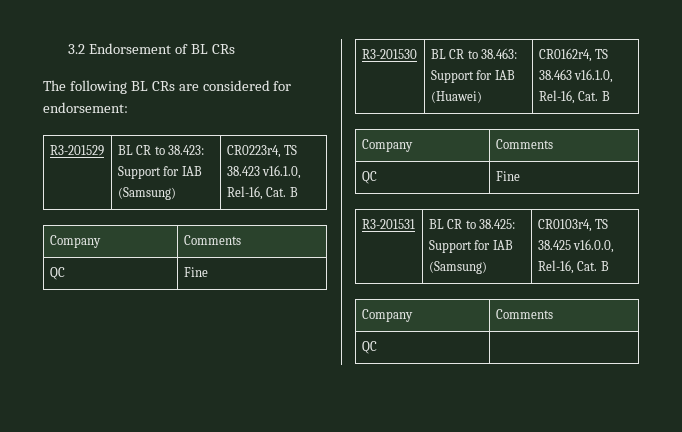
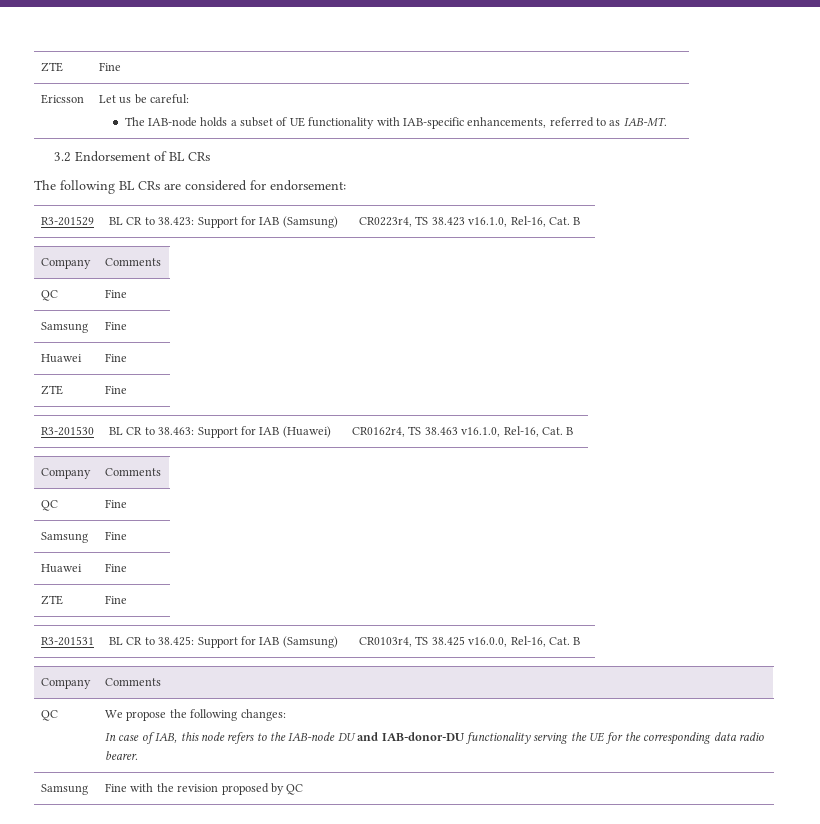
(68, 49) none -> [41,62,64,72] [99,62,122,71] [41,94,85,104] [99,94,190,104] [124,117,667,129] ZTE | Fine // Ericsson | Let us be careful: // The IAB-node holds a subset of UE functionality with IAB-specific enhancements, referred to as IAB-MT. //
(208, 272) none -> [41,322,89,333] [105,321,128,330] [41,354,83,363] [105,353,128,362] [41,385,64,395] [105,385,128,394] // Samsung | Fine // Huawei | Fine // ZTE | Fine
(520, 176) none -> [41,532,89,543] [105,531,128,540] [41,564,83,573] [105,563,128,572] [41,595,64,605] [105,595,128,604] // Samsung | Fine // Huawei | Fine // ZTE | Fine
(377, 347) none -> [105,709,286,721] [105,732,764,745] [105,751,139,760] [41,784,89,795] [105,783,304,795] We propose the following changes: // In case of IAB, this node refers to the IAB-node DU and IAB-donor-DU functionality serving the UE for the corresponding data radio bearer. // Samsung | Fine with the revision proposed by QC

